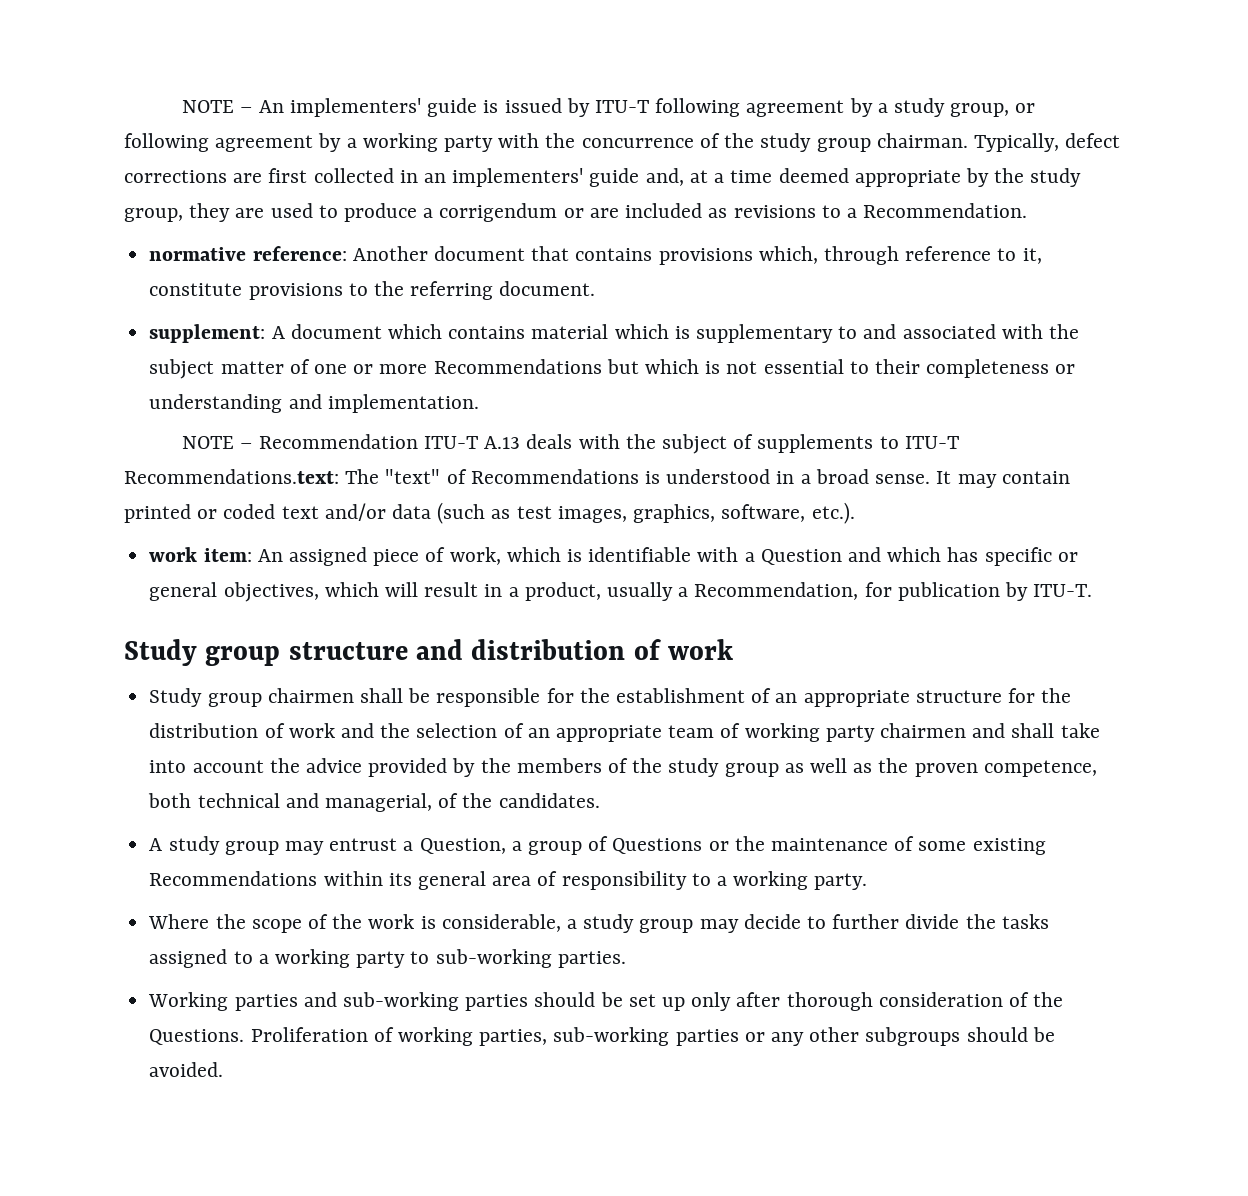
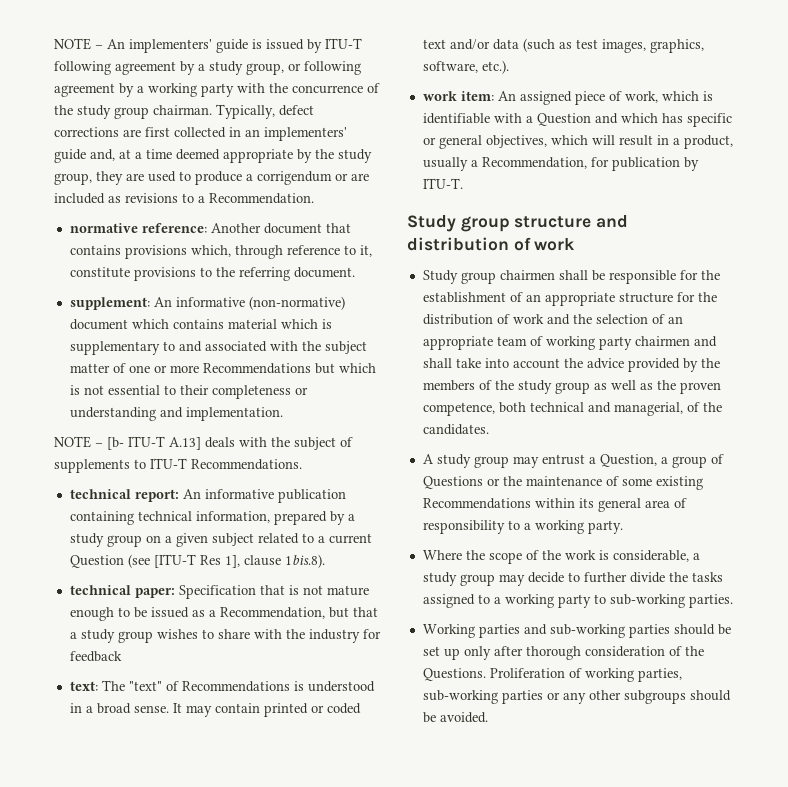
[271,326,285,339] A -> [153,296,345,310] An informative (non-normative)
[258,434,521,449] Recommendation ITU-T A.13 -> [107,436,201,450] [b- ITU-T A.13]
[124,469,339,484] Recommendations.text: -> [191,459,302,470] [69,489,346,503] [69,511,355,525] [69,533,372,547] [69,554,325,568] [69,585,369,599] [69,607,378,621] [69,629,381,643] [69,651,122,662] [69,681,98,691] Recommendations. // technical report: An informative publication containing technical information, prepared by a study group on a given subject related to a current Question (see [ITU-T Res 1], clause 1bis.8). // technical paper: Specification that is not mature enough to be issued as a Recommendation, but that a study group wishes to share with the industry for feedback // text:

